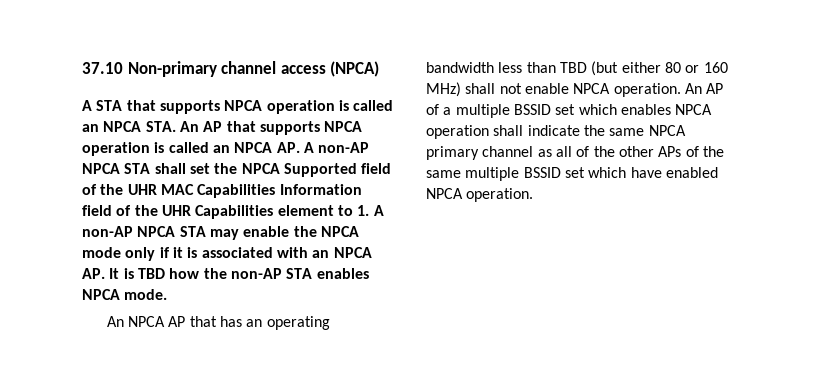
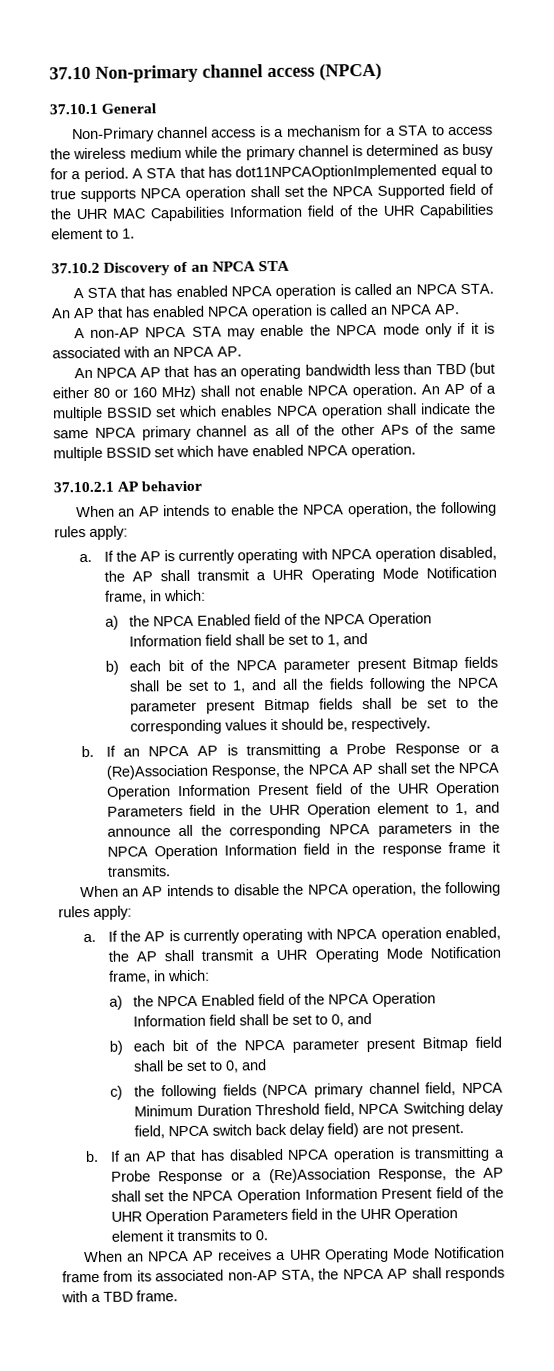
[82,100,394,114] [82,121,363,135] [82,142,370,156] [82,163,151,174] A STA that supports NPCA operation is called an NPCA STA. An AP that supports NPCA operation is called an NPCA AP. A non-AP NPCA STA -> [49,103,158,115] [71,124,493,143] [50,143,495,161] [50,163,493,183] [50,186,246,203] 37.10.1 General // Non-Primary channel access is a mechanism for a STA to access the wireless medium while the primary channel is determined as busy for a period. A STA that has dot11NPCAOptionImplemented equal to true supports NPCA operation
(370, 210) none -> [51,260,290,276] [72,283,495,299] [51,304,460,320] // 37.10.2 Discovery of an NPCA STA // A STA that has enabled NPCA operation is called an NPCA STA. An AP that has enabled NPCA operation is called an NPCA AP. //
[109,268,369,279] [82,289,168,300] It is TBD how the non-AP STA enables NPCA mode. -> (242, 351) none
(534, 195) none -> [53,480,203,493] [75,501,497,518] [54,525,128,540] [78,546,497,565] [103,566,498,583] [103,589,206,604] [104,612,433,630] [129,633,369,647] [104,656,499,675] [129,677,500,693] [130,696,500,715] [130,717,432,735] [80,742,500,759] [105,762,500,780] [106,781,500,800] [106,801,501,818] [106,821,501,839] [106,841,501,860] [106,865,171,877] [79,881,501,898] [58,905,132,920] [82,926,502,945] [107,946,502,963] [108,969,210,984] [108,992,437,1010] [133,1013,373,1027] [108,1036,503,1055] [133,1059,268,1073] [109,1082,503,1100] [134,1101,505,1117] [134,1123,465,1139] [84,1146,506,1163] [110,1166,504,1185] [110,1186,505,1204] [110,1207,458,1225] [110,1229,268,1242] [83,1246,506,1263] [62,1266,505,1283] [61,1290,178,1303] // 37.10.2.1 AP behavior // When an AP intends to enable the NPCA operation, the following rules apply: // a. If the AP is currently operating with NPCA operation disabled, the AP shall transmit a UHR Operating Mode Notification frame, in which: // a) the NPCA Enabled field of the NPCA Operation Information field shall be set to 1, and // b) each bit of the NPCA parameter present Bitmap fields shall be set to 1, and all the fields following the NPCA parameter present Bitmap fields shall be set to the corresponding values it should be, respectively. // b. If an NPCA AP is transmitting a Probe Response or a (Re)Association Response, the NPCA AP shall set the NPCA Operation Information Present field of the UHR Operation Parameters field in the UHR Operation element to 1, and announce all the corresponding NPCA parameters in the NPCA Operation Information field in the response frame it transmits. // When an AP intends to disable the NPCA operation, the following rules apply: // a. If the AP is currently operating with NPCA operation enabled, the AP shall transmit a UHR Operating Mode Notification frame, in which: // a) the NPCA Enabled field of the NPCA Operation Information field shall be set to 0, and // b) each bit of the NPCA parameter present Bitmap field shall be set to 0, and // c) the following fields (NPCA primary channel field, NPCA Minimum Duration Threshold field, NPCA Switching delay field, NPCA switch back delay field) are not present. // b. If an AP that has disabled NPCA operation is transmitting a Probe Response or a (Re)Association Response, the AP shall set the NPCA Operation Information Present field of the UHR Operation Parameters field in the UHR Operation element it transmits to 0. // When an NPCA AP receives a UHR Operating Mode Notification frame from its associated non-AP STA, the NPCA AP shall responds with a TBD frame.

